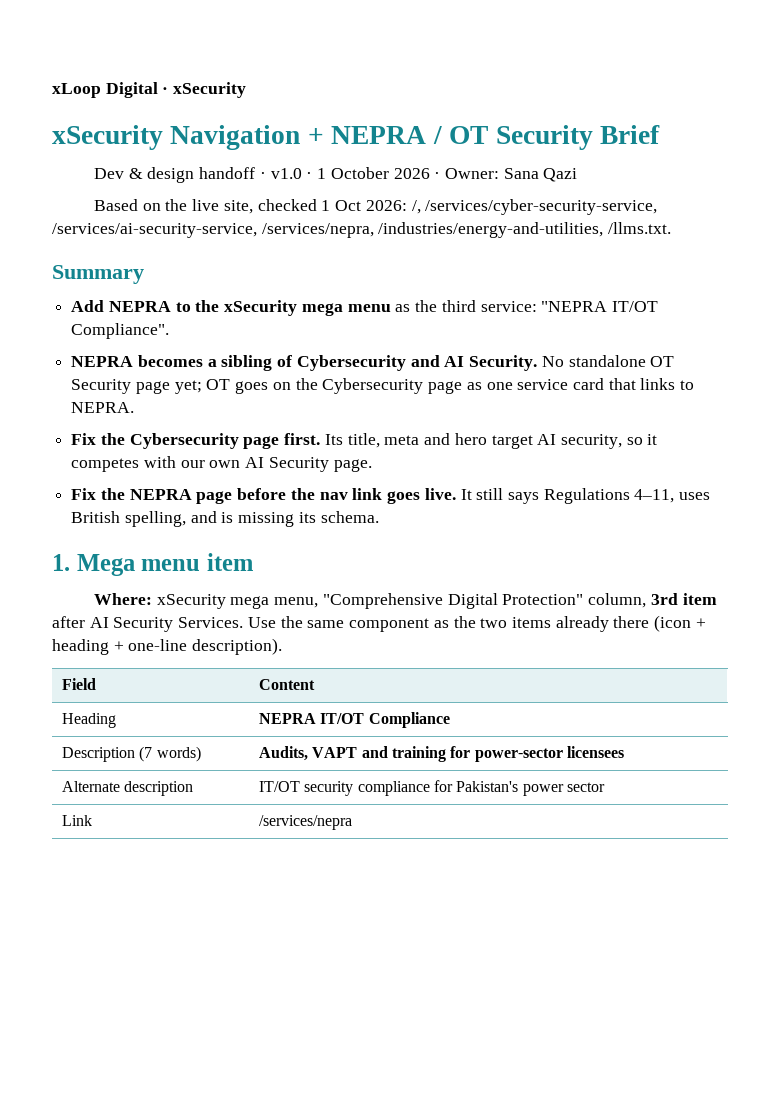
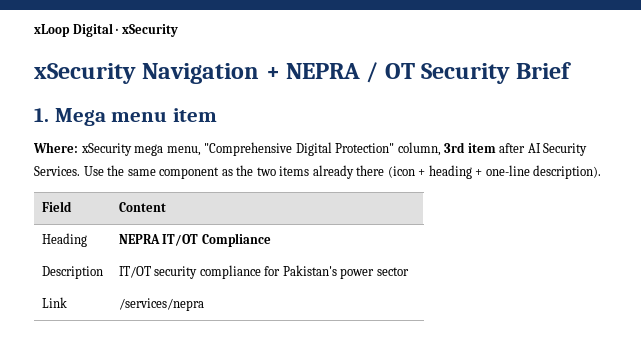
[94,167,578,183] [94,199,658,215] [52,222,672,238] [52,265,144,284] [71,300,658,316] [71,323,170,339] [71,355,675,371] [71,378,695,394] [71,402,135,413] [71,433,658,449] [71,456,372,472] [71,488,711,504] [71,511,379,527] // Dev & design handoff · v1.0 · 1 October 2026 · Owner: Sana Qazi // Based on the live site, checked 1 Oct 2026: /, /services/cyber-security-service, /services/ai-security-service, /services/nepra, /industries/energy-and-utilities, /llms.txt. // Summary // Add NEPRA to the xSecurity mega menu as the third service: "NEPRA IT/OT Compliance". // NEPRA becomes a sibling of Cybersecurity and AI Security. No standalone OT Security page yet; OT goes on the Cybersecurity page as one service card that links to NEPRA. // Fix the Cybersecurity page first. Its title, meta and hero target AI security, so it competes with our own AI Security page. // Fix the NEPRA page before the nav link goes live. It still says Regulations 4–11, uses British spelling, and is missing its schema. -> (572, 70) none
[139,746,201,762] [259,746,624,762] [62,781,194,796] (7 words) | Audits, VAPT and training for power-sector licensees // Alternate description -> (103, 272) none

